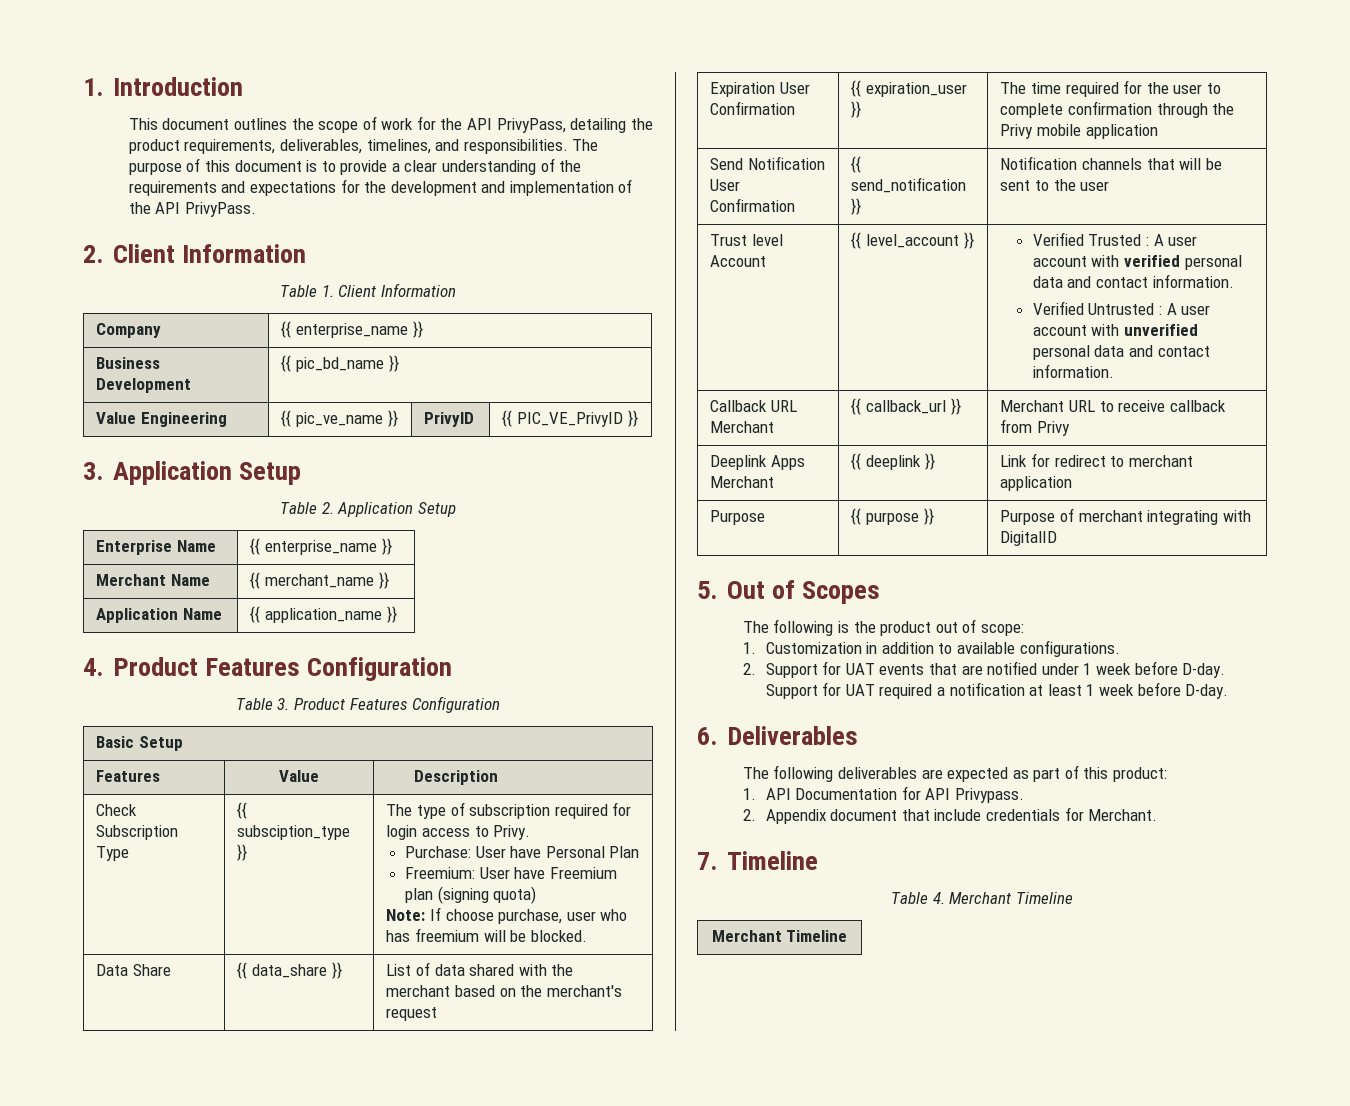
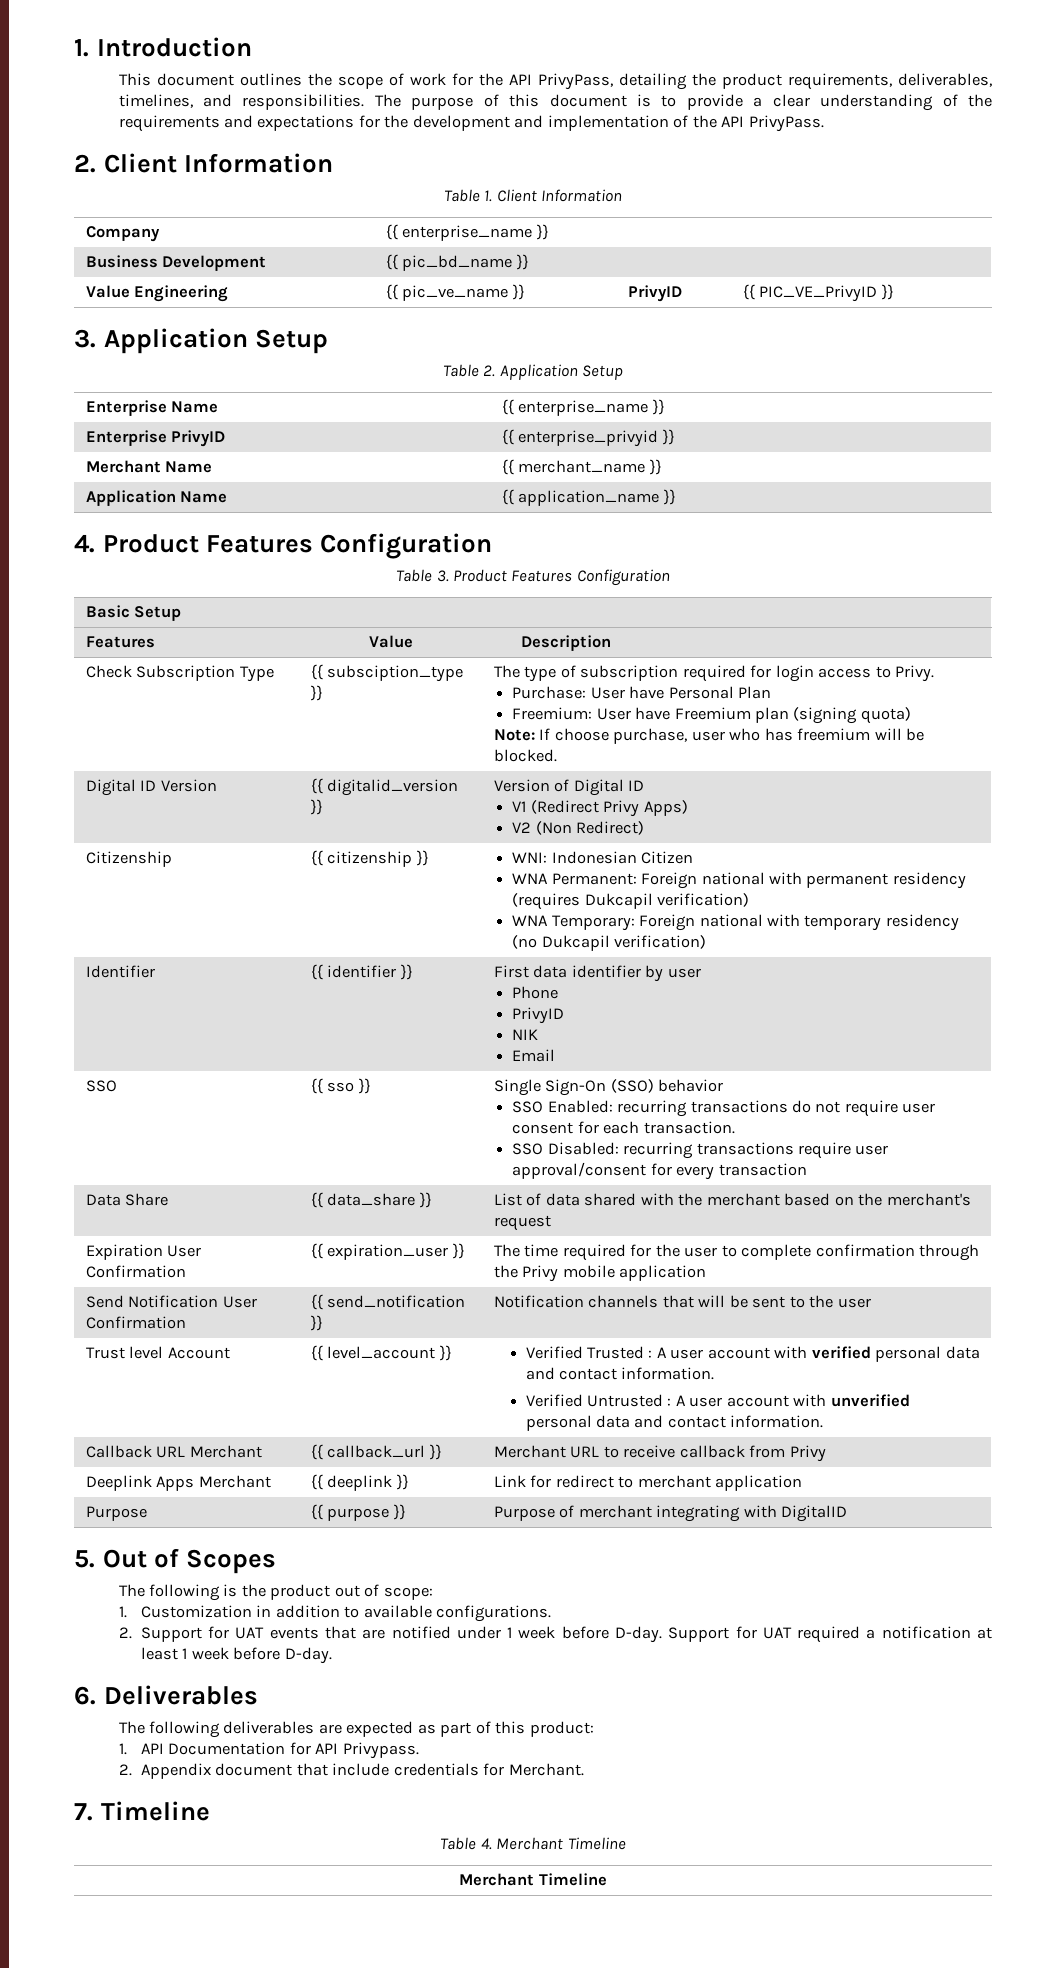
(392, 546) none -> [86,430,226,447] [502,429,675,447] // Enterprise PrivyID | {{ enterprise_privyid }}
(587, 936) none -> [86,779,217,796] [311,778,459,796] [311,799,324,815] [494,779,645,796] [512,800,688,817] [512,821,645,835] [86,851,173,867] [311,850,429,867] [512,851,694,864] [512,872,966,889] [512,893,750,910] [512,914,959,931] [512,935,707,951] [86,965,156,978] [311,964,413,980] [494,965,701,982] [512,986,559,999] [512,1007,565,1024] [512,1029,539,1040] [512,1049,556,1062] [86,1080,118,1092] [311,1078,371,1094] [494,1079,724,1096] [512,1100,936,1117] [512,1121,735,1134] [512,1142,889,1159] [512,1162,807,1180] // Digital ID Version | {{ digitalid_version }} | Version of Digital ID // V1 (Redirect Privy Apps) // V2 (Non Redirect) // Citizenship | {{ citizenship }} | WNI: Indonesian Citizen // WNA Permanent: Foreign national with permanent residency (requires Dukcapil verification) // WNA Temporary: Foreign national with temporary residency (no Dukcapil verification) // Identifier | {{ identifier }} | First data identifier by user // Phone // PrivyID // NIK // Email // SSO | {{ sso }} | Single Sign-On (SSO) behavior // SSO Enabled: recurring transactions do not require user consent for each transaction. // SSO Disabled: recurring transactions require user approval/consent for every transaction

